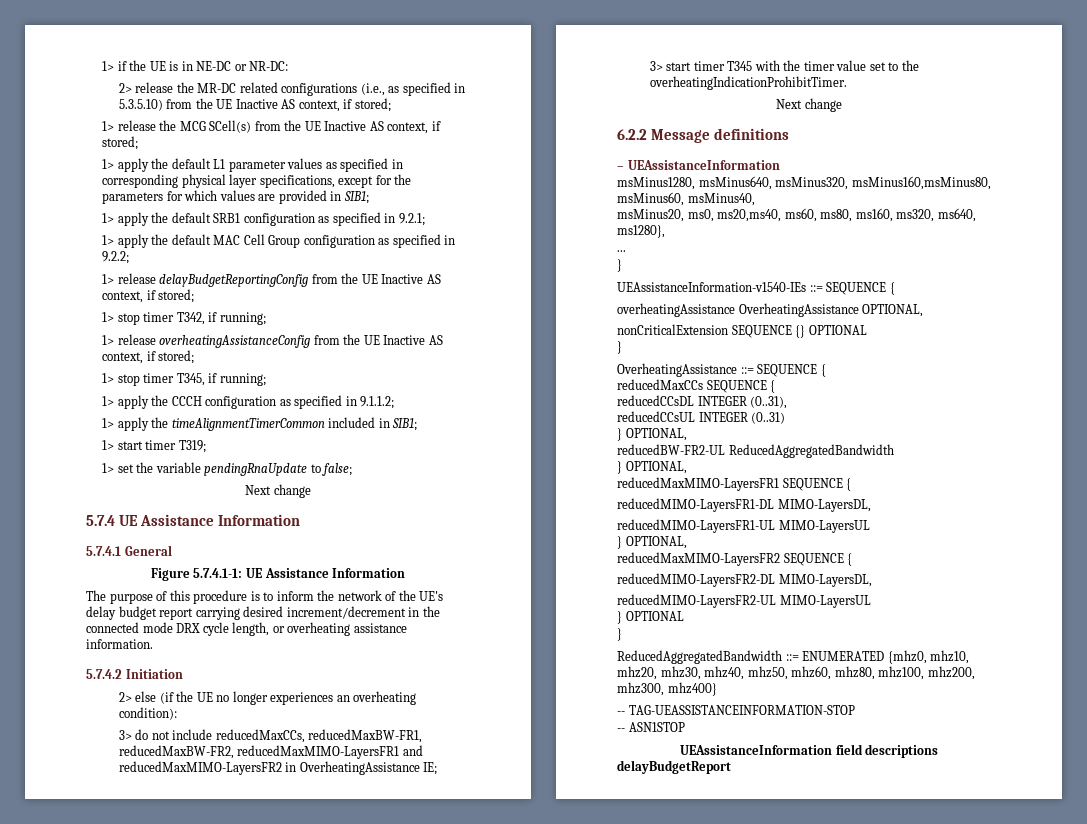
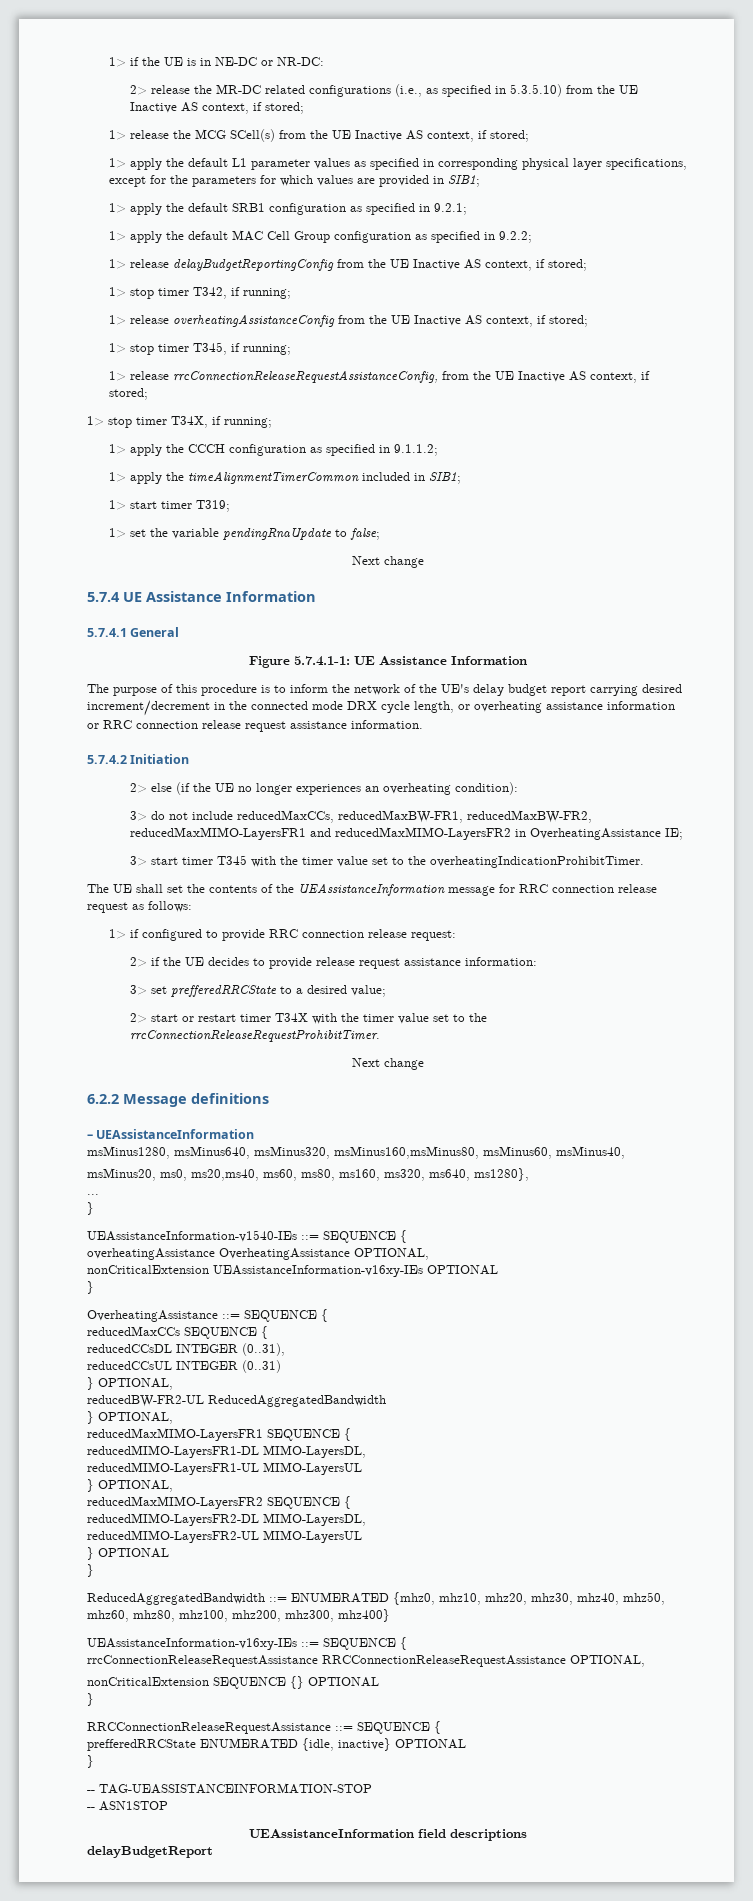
(266, 379) none -> [108,370,650,383] [108,388,148,400] [87,416,272,428] // 1> release rrcConnectionReleaseRequestAssistanceConfig, from the UE Inactive AS context, if stored; // 1> stop timer T34X, if running;
(407, 628) none -> [607,701,675,710] [87,720,347,732] information or RRC connection release request assistance
(847, 83) none -> [87,883,657,896] [87,901,192,913] [108,929,456,941] [130,957,538,969] [130,985,387,997] [130,1013,488,1024] [130,1030,381,1042] // The UE shall set the contents of the UEAssistanceInformation message for RRC connection release request as follows: // 1> if configured to provide RRC connection release request: // 2> if the UE decides to provide release request assistance information: // 3> set prefferedRRCState to a desired value; // 2> start or restart timer T34X with the timer value set to the rrcConnectionReleaseRequestProhibitTimer.
[731,325,806,338] SEQUENCE {} -> [213,1265,423,1277] UEAssistanceInformation-v16xy-IEs
(717, 689) none -> [87,1637,407,1650] [87,1655,645,1667] [87,1676,379,1689] [87,1693,94,1706] [87,1721,441,1734] [87,1738,466,1751] [87,1755,94,1768] // UEAssistanceInformation-v16xy-IEs ::= SEQUENCE { // rrcConnectionReleaseRequestAssistance RRCConnectionReleaseRequestAssistance OPTIONAL, // nonCriticalExtension SEQUENCE {} OPTIONAL // } // RRCConnectionReleaseRequestAssistance ::= SEQUENCE { // prefferedRRCState ENUMERATED {idle, inactive} OPTIONAL // }

